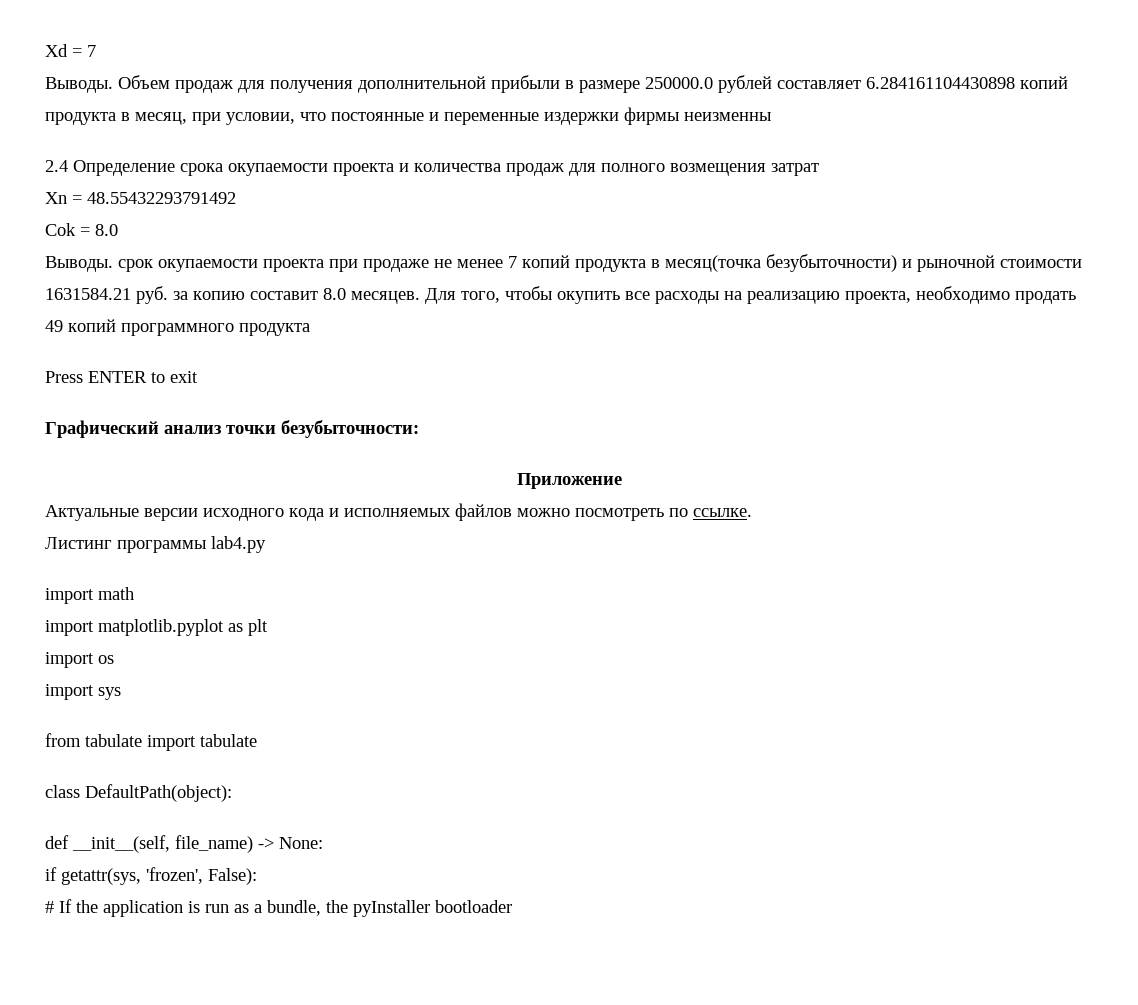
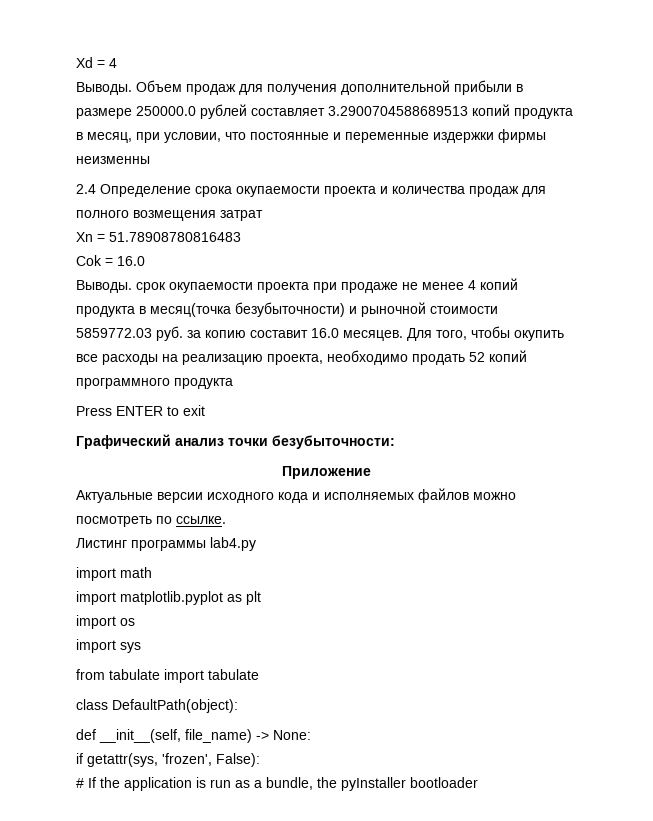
[87,45,96,57] 7 -> [109,58,117,68] 4
[866,77,1015,89] 6.284161104430898 -> [328,106,468,116] 3.2900704588689513
[87,192,236,204] 48.55432293791492 -> [109,232,241,242] 51.78908780816483
[95,224,118,236] 8.0 -> [117,256,145,266] 16.0
[508,256,517,268] 7 -> [468,280,476,290] 4
[45,288,131,300] 1631584.21 -> [76,328,152,338] 5859772.03
[323,288,346,300] 8.0 -> [311,328,339,338] 16.0
[45,320,63,332] 49 -> [469,352,485,362] 52

